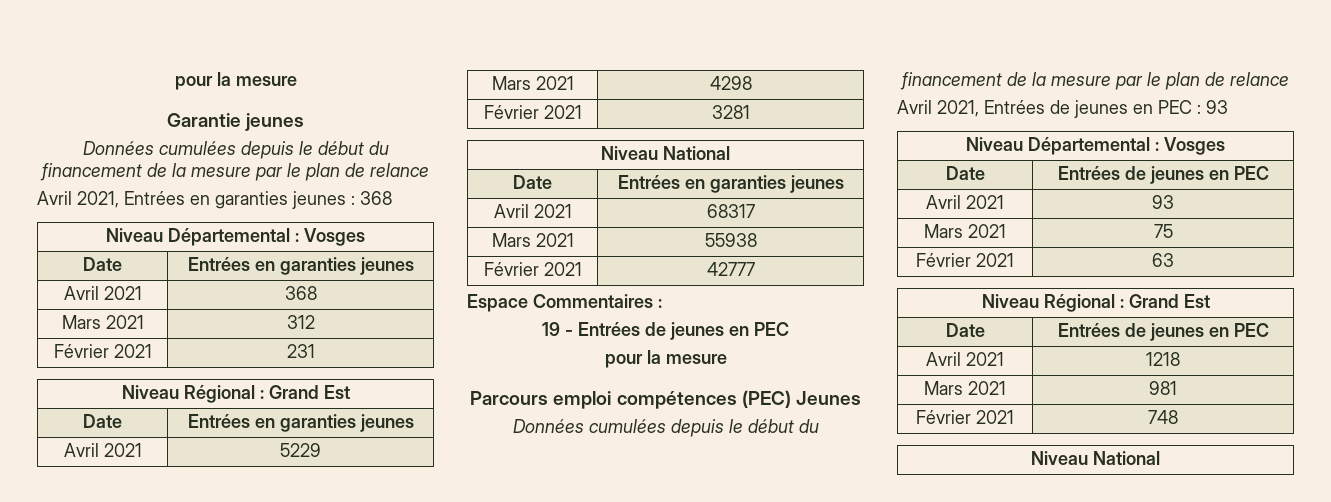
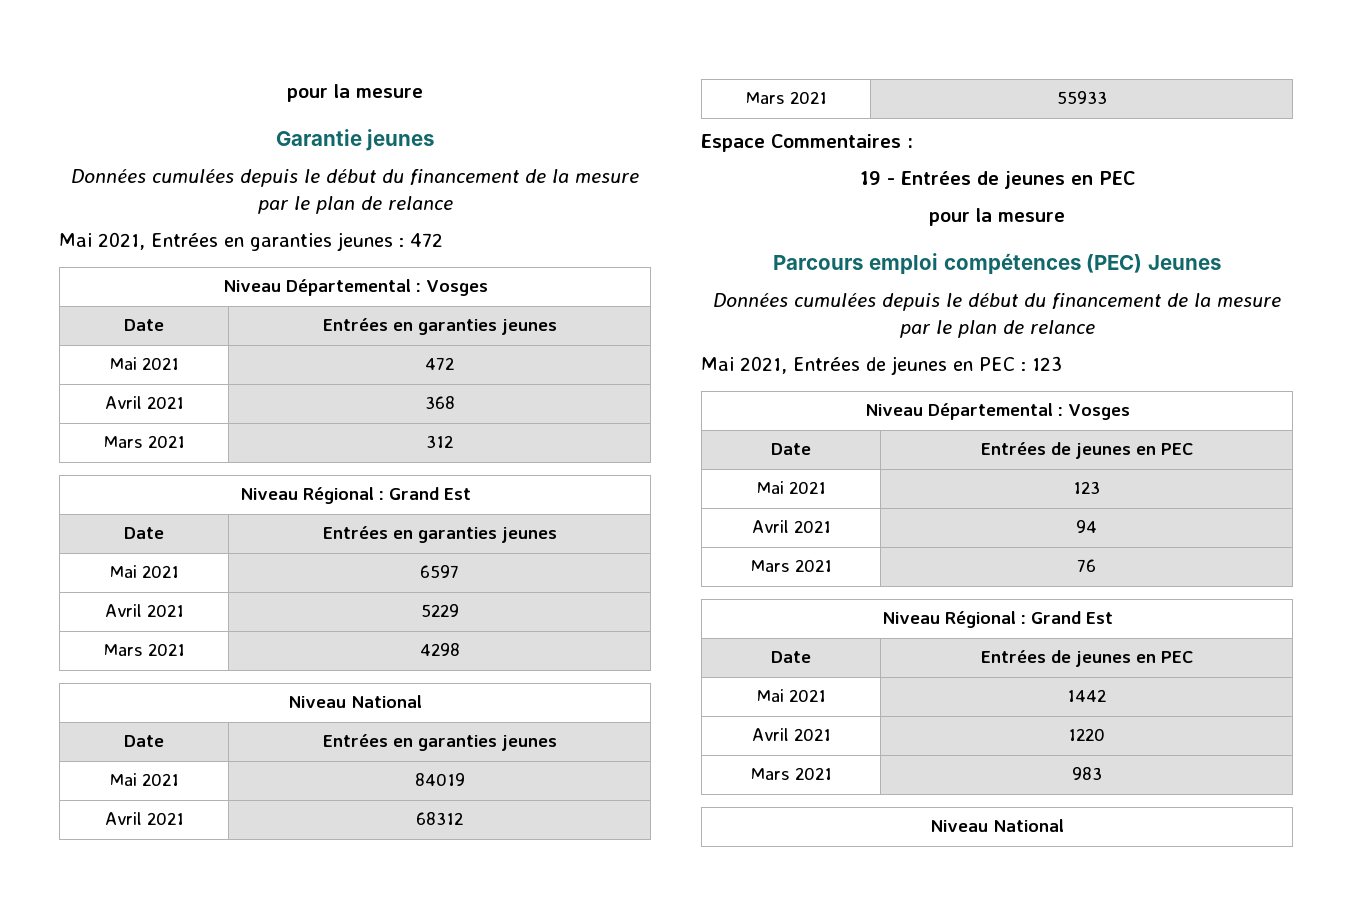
[37,191,72,205] Avril -> [59,233,92,247] Mai
[360,191,392,205] 368 -> [410,233,443,247] 472
(414, 266) none -> [109,357,179,370] [425,357,454,370] // Mai 2021 | 472
[53,344,152,358] [286,344,315,358] // Février 2021 | 231 -> (453, 441) none
(414, 423) none -> [109,565,179,578] [420,565,459,578] // Mai 2021 | 6597
[483,105,582,119] [711,105,750,119] // Février 2021 | 3281 -> (460, 649) none
[493,204,572,218] [706,204,755,218] [491,233,574,247] [704,233,757,247] [483,262,582,276] [706,262,755,276] // Avril 2021 | 68317 // Mars 2021 | 55938 // Février 2021 | 42777 -> [109,773,179,786] [414,773,465,786] [104,812,184,825] [416,812,463,825] [745,91,827,104] [1056,91,1107,104] // Mai 2021 | 84019 // Avril 2021 | 68312 // Mars 2021 | 55933
[897,100,932,114] Avril -> [701,357,734,371] Mai
[1206,100,1228,114] 93 -> [1032,356,1062,371] 123
[926,195,1004,209] [1152,195,1174,209] [924,224,1006,238] [1153,224,1173,238] [916,253,1014,267] [1152,253,1174,267] // Avril 2021 | 93 // Mars 2021 | 75 // Février 2021 | 63 -> [756,481,826,494] [1073,481,1100,494] [751,520,831,533] [1076,520,1097,533] [750,559,832,572] [1077,559,1096,572] // Mai 2021 | 123 // Avril 2021 | 94 // Mars 2021 | 76
[926,352,1004,366] [1146,352,1180,366] [924,381,1006,395] [1149,381,1177,395] [916,410,1014,424] [1148,410,1178,424] // Avril 2021 | 1218 // Mars 2021 | 981 // Février 2021 | 748 -> [756,689,826,702] [1067,689,1106,702] [751,728,831,741] [1068,728,1105,741] [750,767,832,780] [1071,767,1102,780] // Mai 2021 | 1442 // Avril 2021 | 1220 // Mars 2021 | 983

